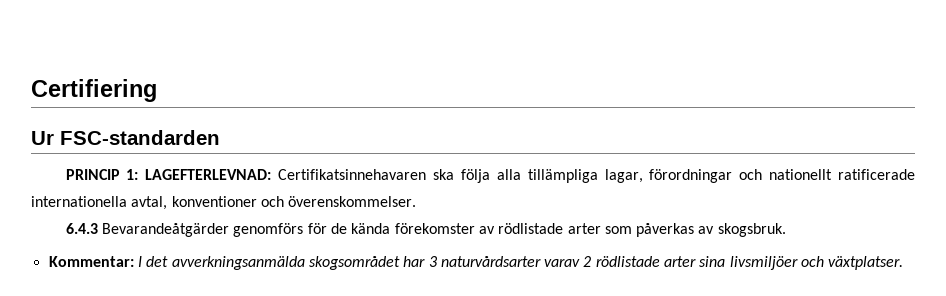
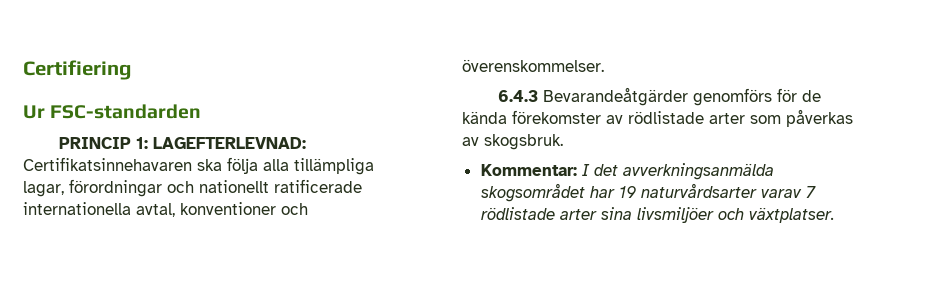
[428,256,437,267] 3 -> [618,186,636,198] 19
[583,256,592,267] 2 -> [805,186,816,198] 7

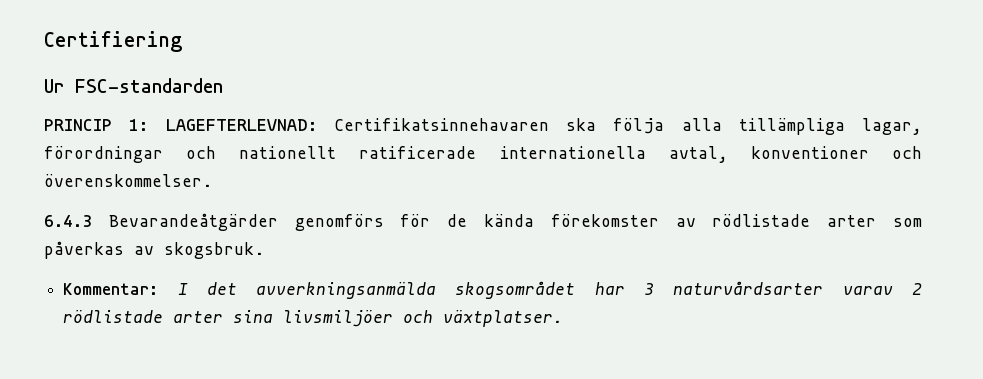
[618,186,636,198] 19 -> [644,283,655,295] 3
[805,186,816,198] 7 -> [911,283,922,295] 2

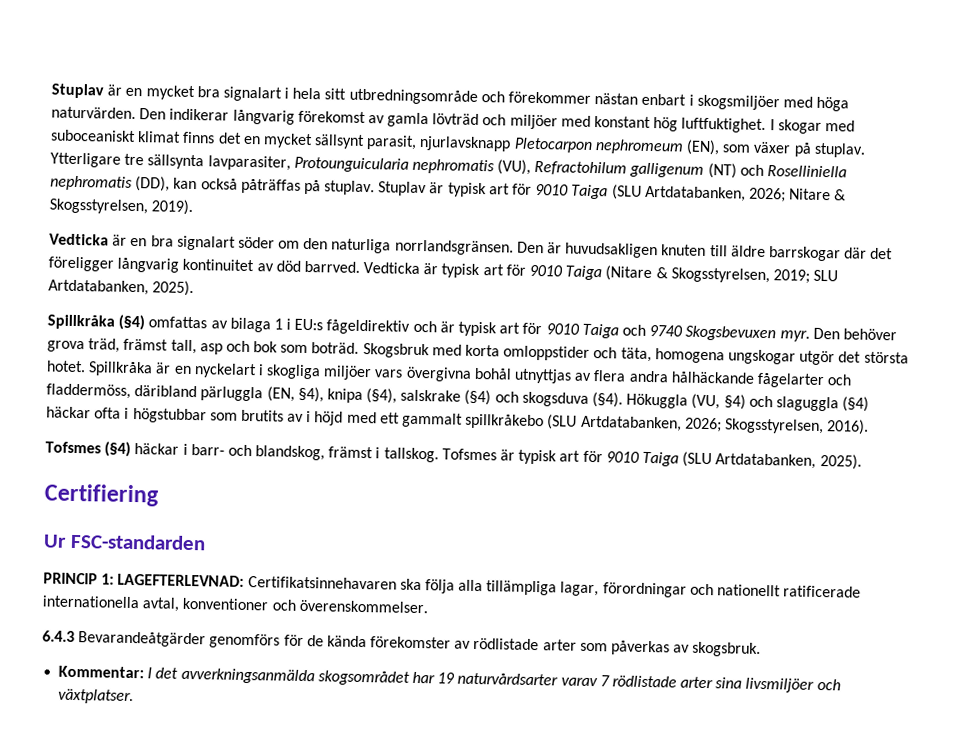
(44, 41) none -> [51,83,850,112] [51,106,855,134] [50,129,866,158] [50,152,848,179] [50,175,847,203] [49,198,194,216] [49,233,894,262] [48,256,839,284] [48,279,195,297] [47,314,897,342] [47,338,909,366] [46,360,853,389] [46,383,870,412] [46,406,870,435] [45,441,862,470] Stuplav är en mycket bra signalart i hela sitt utbredningsområde och förekommer nästan enbart i skogsmiljöer med höga naturvärden. Den indikerar långvarig förekomst av gamla lövträd och miljöer med konstant hög luftfuktighet. I skogar med suboceaniskt klimat finns det en mycket sällsynt parasit, njurlavsknapp Pletocarpon nephromeum (EN), som växer på stuplav. Ytterligare tre sällsynta lavparasiter, Protounguicularia nephromatis (VU), Refractohilum galligenum (NT) och Roselliniella nephromatis (DD), kan också påträffas på stuplav. Stuplav är typisk art för 9010 Taiga (SLU Artdatabanken, 2026; Nitare & Skogsstyrelsen, 2019). // Vedticka är en bra signalart söder om den naturliga norrlandsgränsen. Den är huvudsakligen knuten till äldre barrskogar där det föreligger långvarig kontinuitet av död barrved. Vedticka är typisk art för 9010 Taiga (Nitare & Skogsstyrelsen, 2019; SLU Artdatabanken, 2025). // Spillkråka (§4) omfattas av bilaga 1 i EU:s fågeldirektiv och är typisk art för 9010 Taiga och 9740 Skogsbevuxen myr. Den behöver grova träd, främst tall, asp och bok som boträd. Skogsbruk med korta omloppstider och täta, homogena ungskogar utgör det största hotet. Spillkråka är en nyckelart i skogliga miljöer vars övergivna bohål utnyttjas av flera andra hålhäckande fågelarter och fladdermöss, däribland pärluggla (EN, §4), knipa (§4), salskrake (§4) och skogsduva (§4). Hökuggla (VU, §4) och slaguggla (§4) häckar ofta i högstubbar som brutits av i höjd med ett gammalt spillkråkebo (SLU Artdatabanken, 2026; Skogsstyrelsen, 2016). // Tofsmes (§4) häckar i barr- och blandskog, främst i tallskog. Tofsmes är typisk art för 9010 Taiga (SLU Artdatabanken, 2025). //
[644,283,655,295] 3 -> [437,672,456,684] 19
[911,283,922,295] 2 -> [599,675,610,687] 7

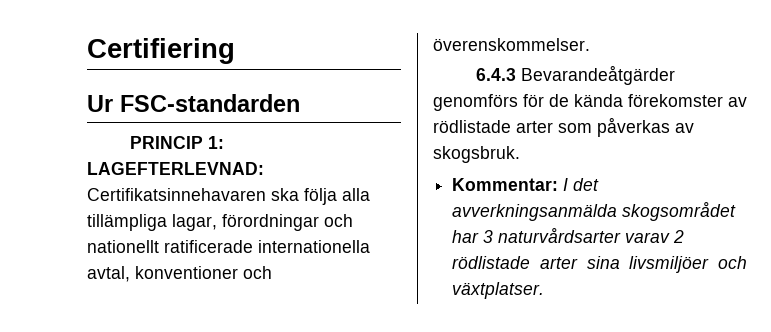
[51,83,850,112] [51,106,855,134] [50,129,866,158] [50,152,848,179] [50,175,847,203] [49,198,194,216] [49,233,894,262] [48,256,839,284] [48,279,195,297] [47,314,897,342] [47,338,909,366] [46,360,853,389] [46,383,870,412] [46,406,870,435] [45,441,862,470] Stuplav är en mycket bra signalart i hela sitt utbredningsområde och förekommer nästan enbart i skogsmiljöer med höga naturvärden. Den indikerar långvarig förekomst av gamla lövträd och miljöer med konstant hög luftfuktighet. I skogar med suboceaniskt klimat finns det en mycket sällsynt parasit, njurlavsknapp Pletocarpon nephromeum (EN), som växer på stuplav. Ytterligare tre sällsynta lavparasiter, Protounguicularia nephromatis (VU), Refractohilum galligenum (NT) och Roselliniella nephromatis (DD), kan också påträffas på stuplav. Stuplav är typisk art för 9010 Taiga (SLU Artdatabanken, 2026; Nitare & Skogsstyrelsen, 2019). // Vedticka är en bra signalart söder om den naturliga norrlandsgränsen. Den är huvudsakligen knuten till äldre barrskogar där det föreligger långvarig kontinuitet av död barrved. Vedticka är typisk art för 9010 Taiga (Nitare & Skogsstyrelsen, 2019; SLU Artdatabanken, 2025). // Spillkråka (§4) omfattas av bilaga 1 i EU:s fågeldirektiv och är typisk art för 9010 Taiga och 9740 Skogsbevuxen myr. Den behöver grova träd, främst tall, asp och bok som boträd. Skogsbruk med korta omloppstider och täta, homogena ungskogar utgör det största hotet. Spillkråka är en nyckelart i skogliga miljöer vars övergivna bohål utnyttjas av flera andra hålhäckande fågelarter och fladdermöss, däribland pärluggla (EN, §4), knipa (§4), salskrake (§4) och skogsduva (§4). Hökuggla (VU, §4) och slaguggla (§4) häckar ofta i högstubbar som brutits av i höjd med ett gammalt spillkråkebo (SLU Artdatabanken, 2026; Skogsstyrelsen, 2016). // Tofsmes (§4) häckar i barr- och blandskog, främst i tallskog. Tofsmes är typisk art för 9010 Taiga (SLU Artdatabanken, 2025). // -> (87, 51) none
[437,672,456,684] 19 -> [483,230,494,243] 3
[599,675,610,687] 7 -> [673,230,685,243] 2

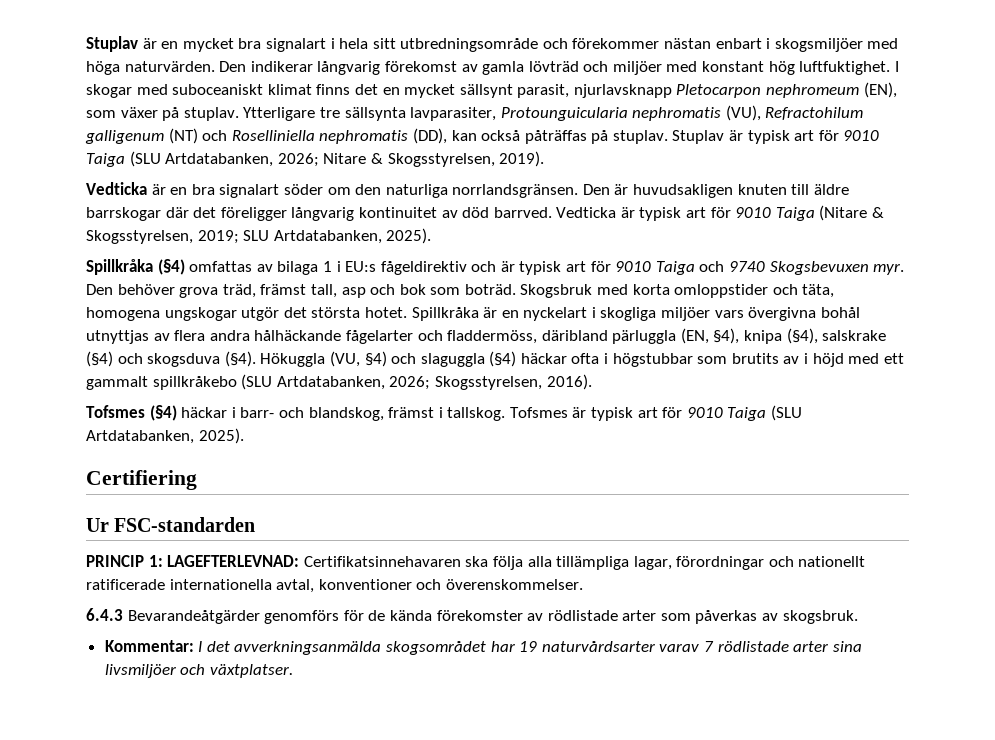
(87, 51) none -> [86,36,899,52] [86,61,899,75] [86,82,897,98] [86,105,864,121] [85,128,880,144] [86,151,545,167] [86,182,849,198] [86,205,885,221] [86,228,432,244] [86,259,905,275] [86,284,835,298] [86,307,860,321] [86,328,887,344] [86,351,904,367] [86,374,592,390] [86,405,803,421] [86,428,244,444] Stuplav är en mycket bra signalart i hela sitt utbredningsområde och förekommer nästan enbart i skogsmiljöer med höga naturvärden. Den indikerar långvarig förekomst av gamla lövträd och miljöer med konstant hög luftfuktighet. I skogar med suboceaniskt klimat finns det en mycket sällsynt parasit, njurlavsknapp Pletocarpon nephromeum (EN), som växer på stuplav. Ytterligare tre sällsynta lavparasiter, Protounguicularia nephromatis (VU), Refractohilum galligenum (NT) och Roselliniella nephromatis (DD), kan också påträffas på stuplav. Stuplav är typisk art för 9010 Taiga (SLU Artdatabanken, 2026; Nitare & Skogsstyrelsen, 2019). // Vedticka är en bra signalart söder om den naturliga norrlandsgränsen. Den är huvudsakligen knuten till äldre barrskogar där det föreligger långvarig kontinuitet av död barrved. Vedticka är typisk art för 9010 Taiga (Nitare & Skogsstyrelsen, 2019; SLU Artdatabanken, 2025). // Spillkråka (§4) omfattas av bilaga 1 i EU:s fågeldirektiv och är typisk art för 9010 Taiga och 9740 Skogsbevuxen myr. Den behöver grova träd, främst tall, asp och bok som boträd. Skogsbruk med korta omloppstider och täta, homogena ungskogar utgör det största hotet. Spillkråka är en nyckelart i skogliga miljöer vars övergivna bohål utnyttjas av flera andra hålhäckande fågelarter och fladdermöss, däribland pärluggla (EN, §4), knipa (§4), salskrake (§4) och skogsduva (§4). Hökuggla (VU, §4) och slaguggla (§4) häckar ofta i högstubbar som brutits av i höjd med ett gammalt spillkråkebo (SLU Artdatabanken, 2026; Skogsstyrelsen, 2016). // Tofsmes (§4) häckar i barr- och blandskog, främst i tallskog. Tofsmes är typisk art för 9010 Taiga (SLU Artdatabanken, 2025). //
[483,230,494,243] 3 -> [519,641,538,652] 19
[673,230,685,243] 2 -> [704,641,715,652] 7

